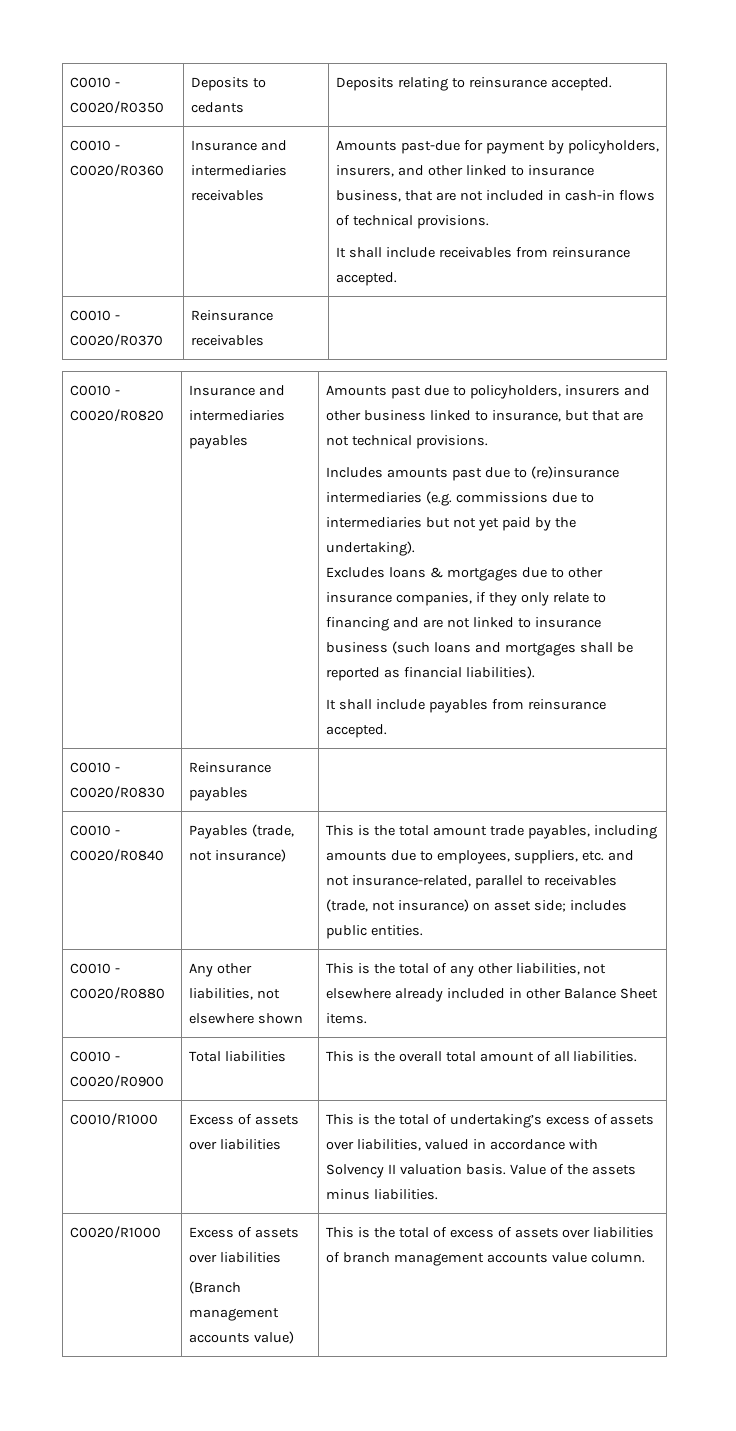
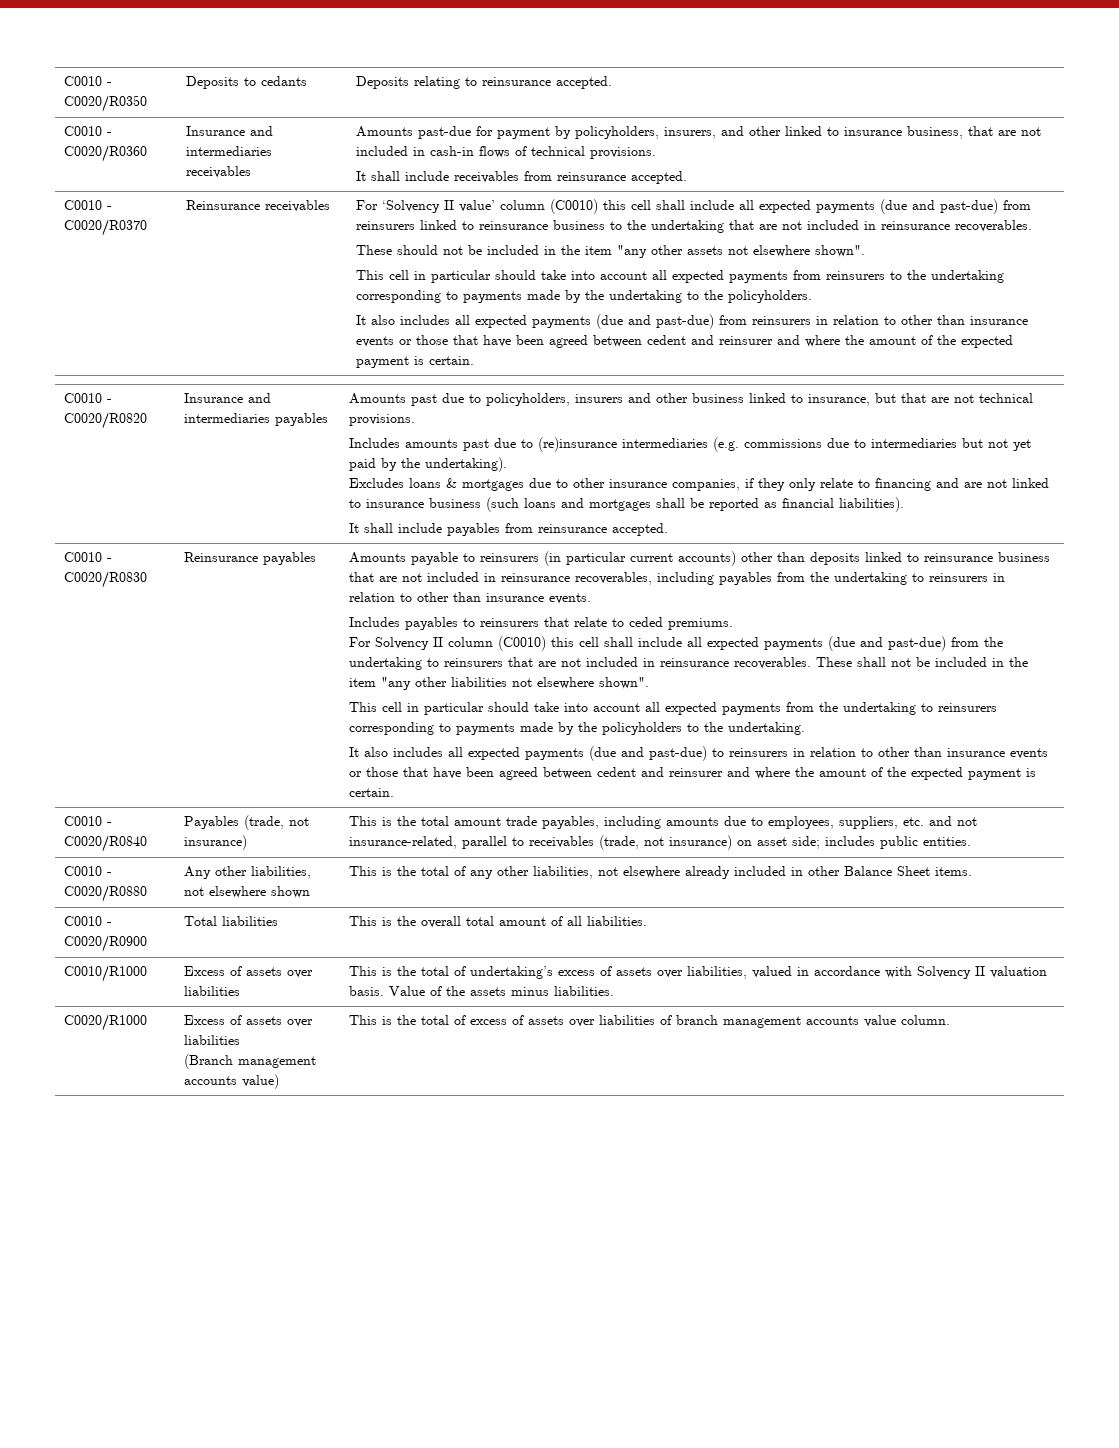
(265, 340) none -> [355,199,1031,214] [355,220,1032,233] [355,245,865,258] [355,270,1004,283] [355,290,812,303] [355,314,1028,329] [355,335,1013,348] [355,356,474,368] For ‘Solvency II value’ column (C0010) this cell shall include all expected payments (due and past-due) from reinsurers linked to reinsurance business to the undertaking that are not included in reinsurance recoverables. // These should not be included in the item "any other assets not elsewhere shown". // This cell in particular should take into account all expected payments from reinsurers to the undertaking corresponding to payments made by the undertaking to the policyholders. // It also includes all expected payments (due and past-due) from reinsurers in relation to other than insurance events or those that have been agreed between cedent and reinsurer and where the amount of the expected payment is certain.
(249, 794) none -> [348,551,1050,566] [348,572,1005,585] [348,592,591,604] [348,617,733,630] [348,636,1003,651] [348,657,1028,670] [348,677,649,690] [348,702,997,715] [348,722,805,735] [348,746,1048,761] [348,767,1036,780] [348,788,394,797] Amounts payable to reinsurers (in particular current accounts) other than deposits linked to reinsurance business that are not included in reinsurance recoverables, including payables from the undertaking to reinsurers in relation to other than insurance events. // Includes payables to reinsurers that relate to ceded premiums. // For Solvency II column (C0010) this cell shall include all expected payments (due and past-due) from the undertaking to reinsurers that are not included in reinsurance recoverables. These shall not be included in the item "any other liabilities not elsewhere shown". // This cell in particular should take into account all expected payments from the undertaking to reinsurers corresponding to payments made by the policyholders to the undertaking. // It also includes all expected payments (due and past-due) to reinsurers in relation to other than insurance events or those that have been agreed between cedent and reinsurer and where the amount of the expected payment is certain.

